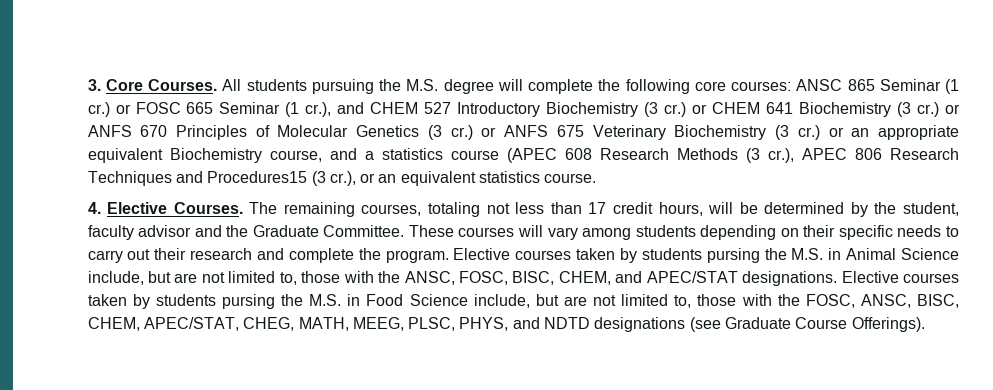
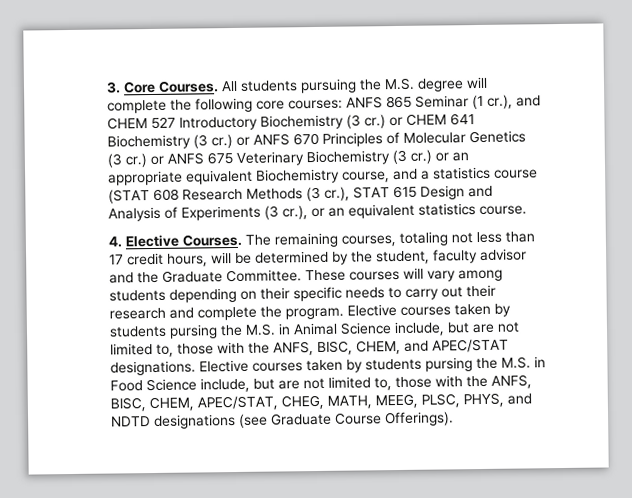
[796,79,843,91] ANSC -> [345,96,383,109] ANFS
[87,102,300,117] cr.) or FOSC 665 Seminar (1 -> (484, 102) none
[506,148,557,163] (APEC -> [107,189,150,204] (STAT
[801,148,959,160] [87,171,308,186] APEC 806 Research Techniques and Procedures15 -> [352,185,493,200] [107,205,261,222] STAT 615 Design and Analysis of Experiments
[404,271,508,285] ANSC, FOSC, -> [272,341,314,356] ANFS,
[805,294,911,308] FOSC, ANSC, -> [490,374,532,389] ANFS,

